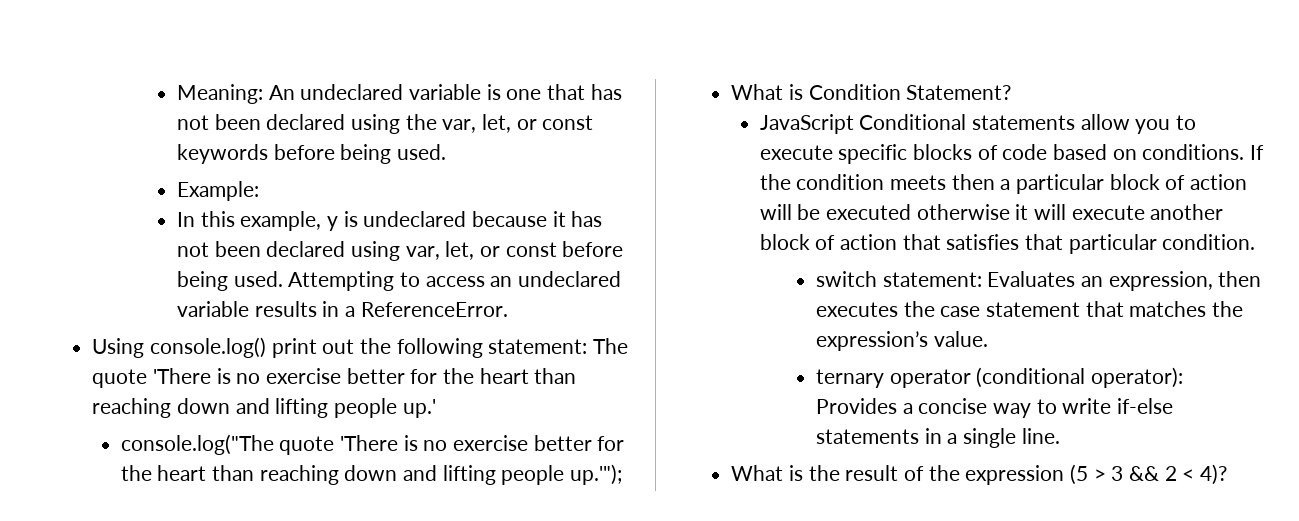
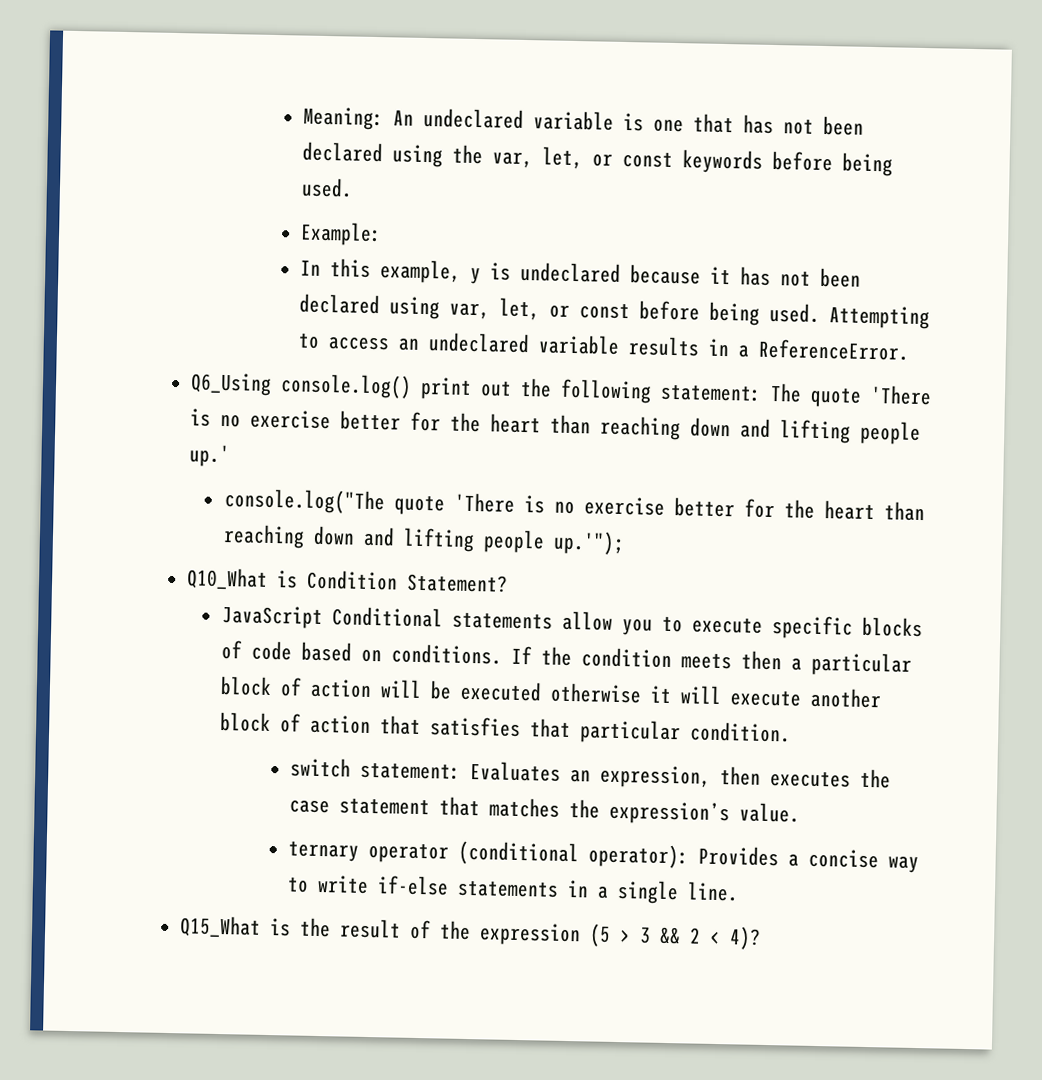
[92,338,145,358] Using -> [190,372,273,396] Q6_Using
[731,84,784,100] What -> [186,567,269,590] Q10_What
[731,465,784,481] What -> [179,915,262,938] Q15_What

